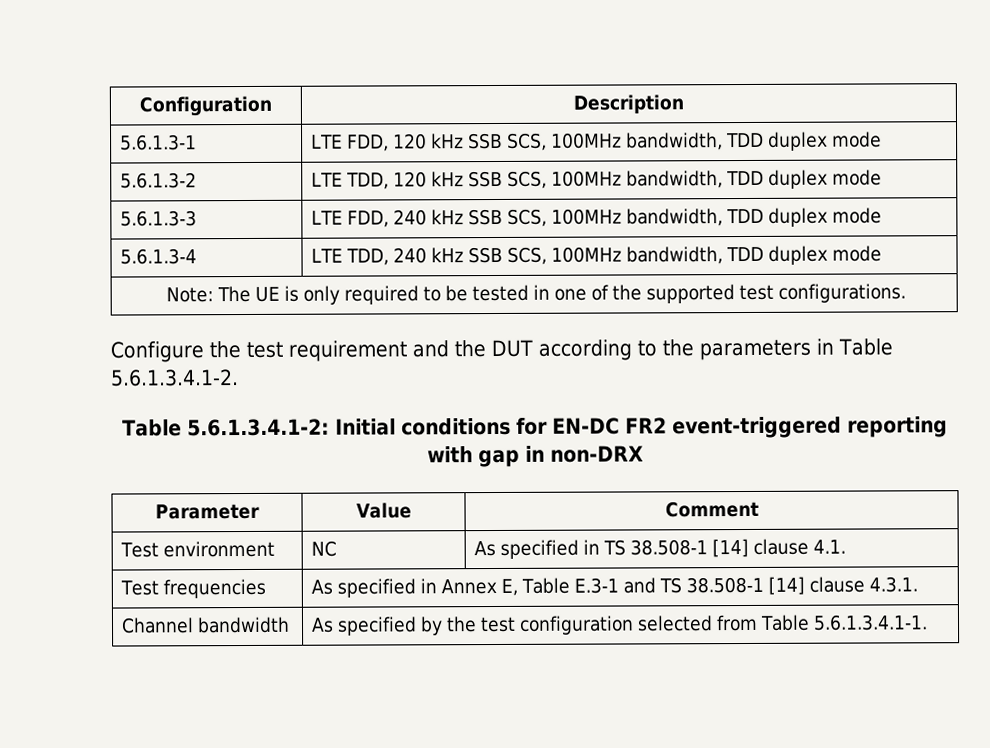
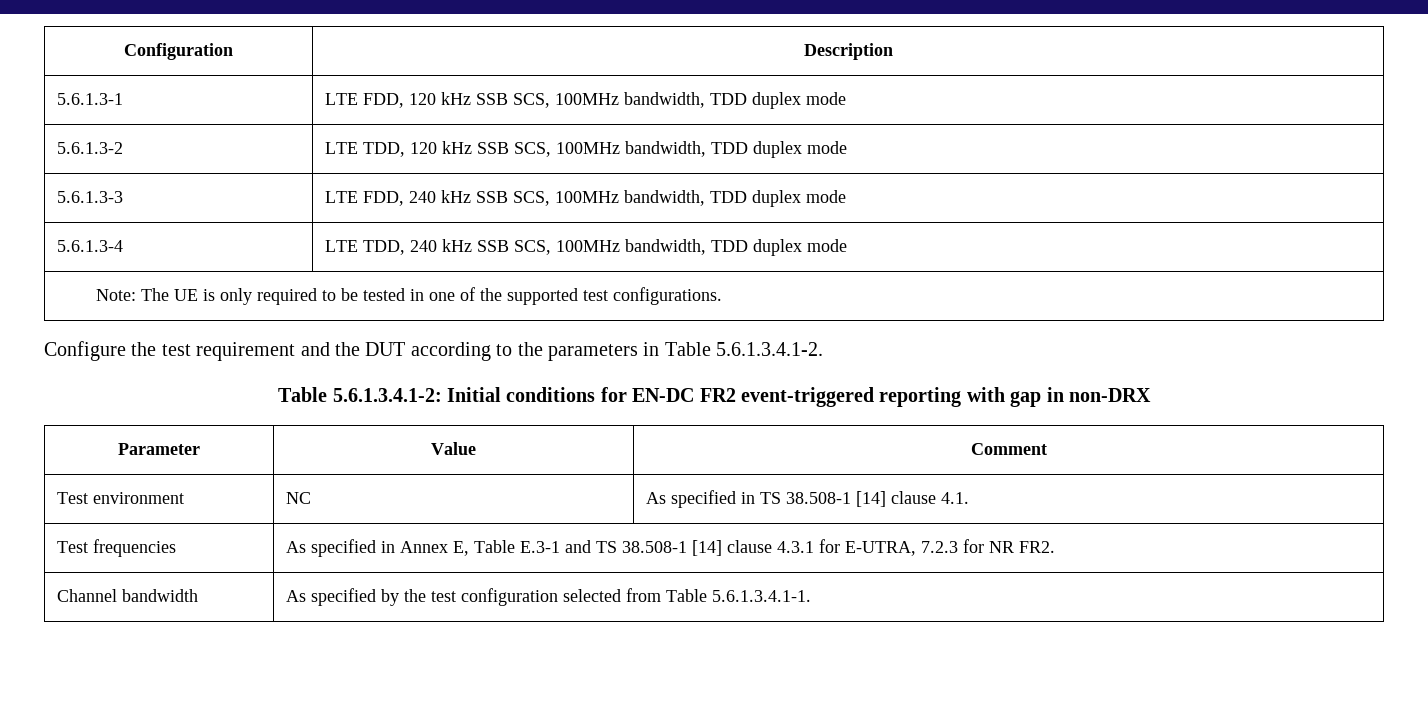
[868,576,918,593] 4.3.1. -> [776,539,1055,556] 4.3.1 for E-UTRA, 7.2.3 for NR FR2.

